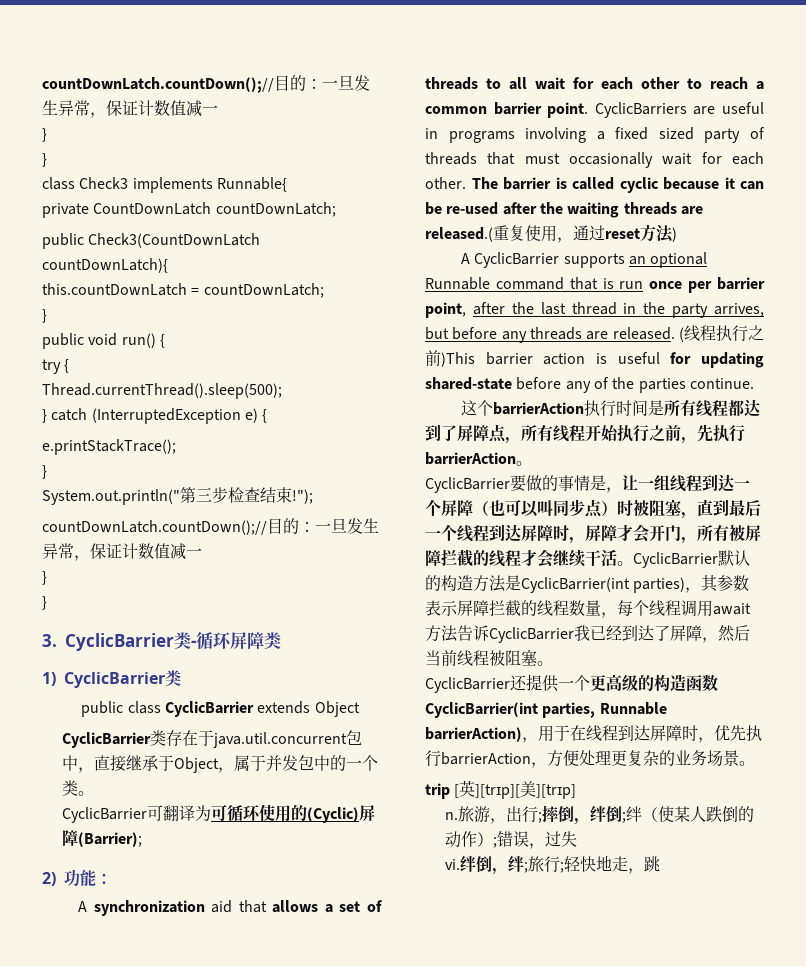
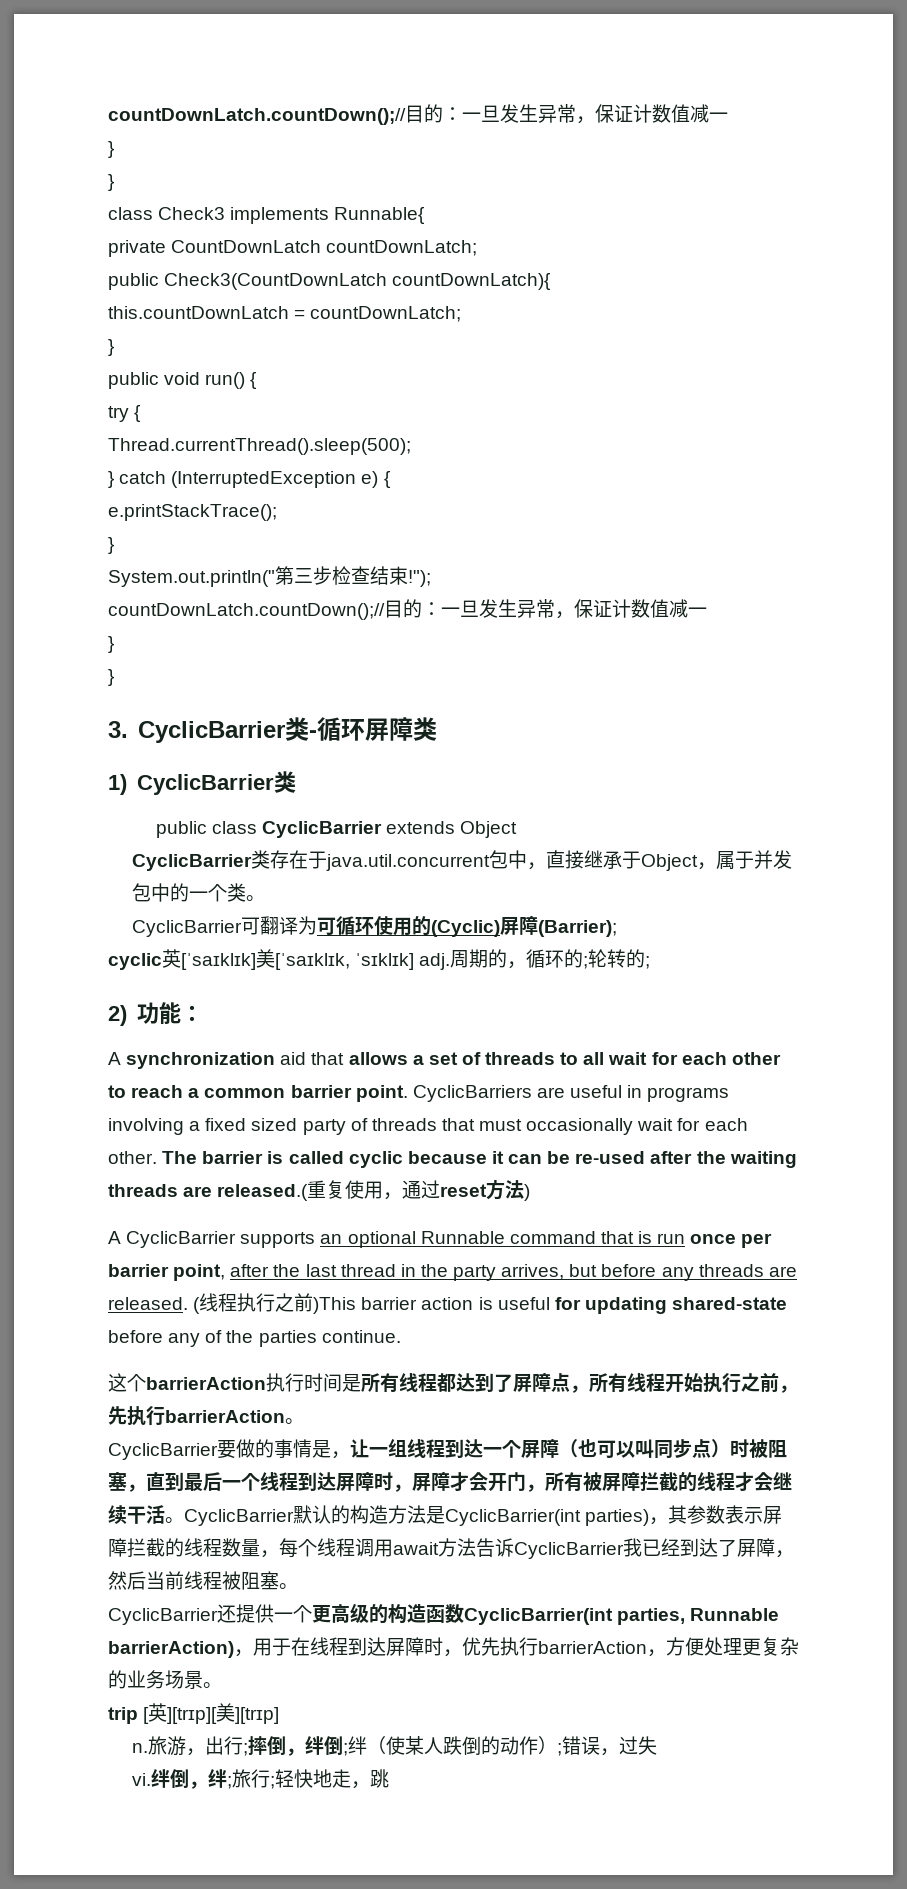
(142, 839) none -> [108,949,651,970] // cyclic英[ˈsaɪklɪk]美[ˈsaɪklɪk, ˈsɪklɪk] adj.周期的，循环的;轮转的;

